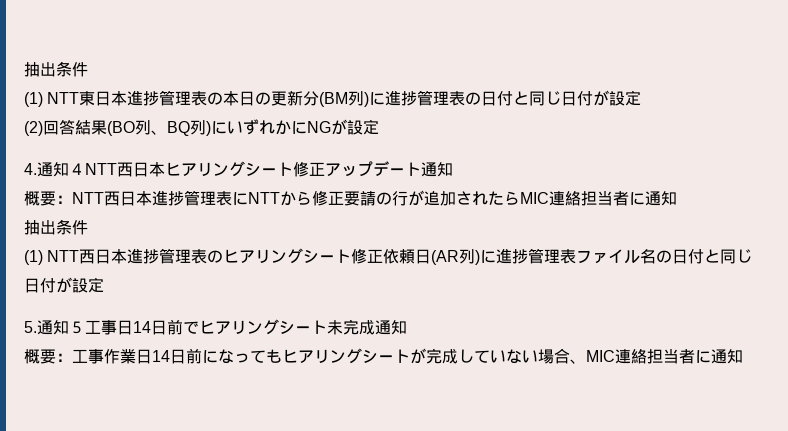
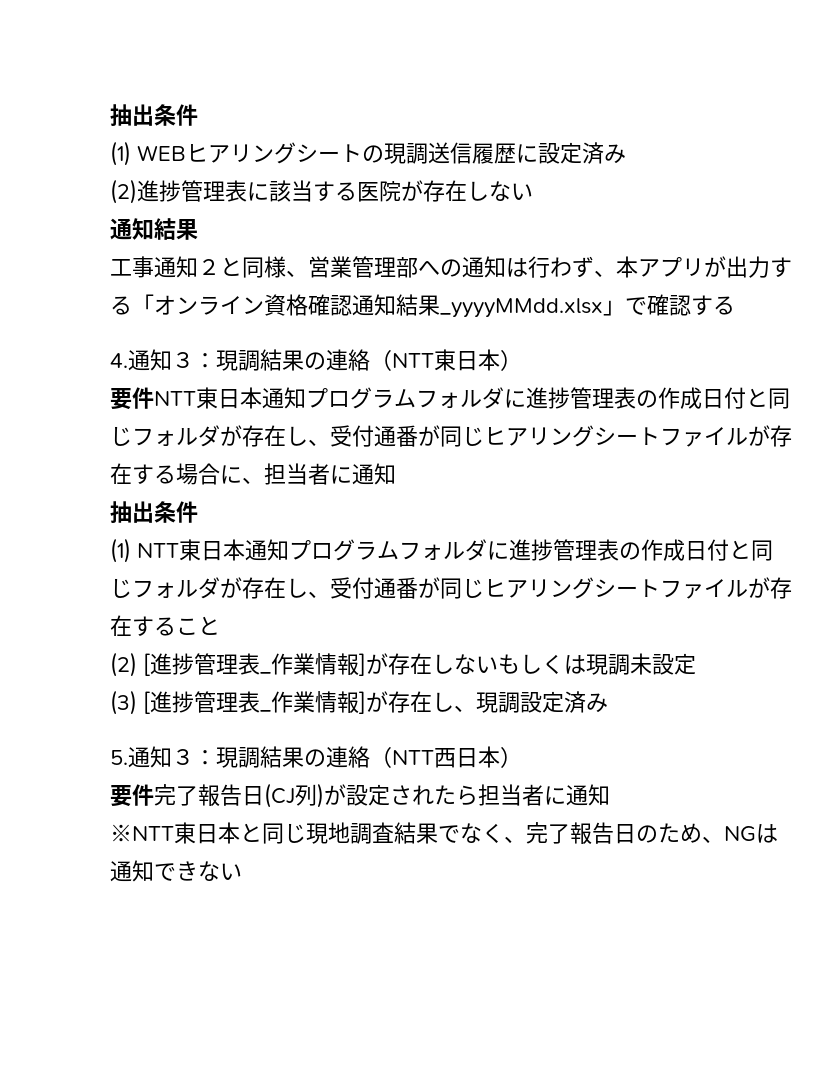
[24,61,88,77] [24,90,642,107] [24,119,379,136] [24,161,453,177] [24,190,581,206] 抽出条件 // (1) NTT東日本進捗管理表の本日の更新分(BM列)に進捗管理表の日付と同じ日付が設定 // (2)回答結果(BO列、BQ列)にいずれかにNGが設定 // 4.通知４NTT西日本ヒアリングシート修正アップデート通知 // 概要：NTT西日本進捗管理表にNTTから修正要請の行が追加されたらMIC連絡 -> [110,104,198,126] [110,141,626,166] [110,179,533,204] [110,218,198,240] [110,256,792,278] [110,294,735,318] [110,349,522,371] [110,387,790,410] [110,425,792,447] [110,463,264,485] 抽出条件 // (1) WEBヒアリングシートの現調送信履歴に設定済み // (2)進捗管理表に該当する医院が存在しない // 通知結果 // 工事通知２と同様、営業管理部への通知は行わず、本アプリが出力する「オンライン資格確認通知結果_yyyyMMdd.xlsx」で確認する // 4.通知３：現調結果の連絡（NTT東日本） // 要件NTT東日本通知プログラムフォルダに進捗管理表の作成日付と同じフォルダが存在し、受付通番が同じヒアリングシートファイルが存在する場合に、
[79,248,753,265] [24,277,104,293] [24,319,407,335] [24,348,743,364] 西日本進捗管理表のヒアリングシート修正依頼日(AR列)に進捗管理表ファイル名の日付と同じ日付が設定 // 5.通知５工事日14日前でヒアリングシート未完成通知 // 概要：工事作業日14日前になってもヒアリングシートが完成していない場合、MIC連絡担当者に通知 -> [179,539,773,561] [110,577,792,599] [110,615,220,636] [110,652,696,677] [110,690,608,715] [110,746,522,768] [110,783,610,808] [110,822,778,845] [110,860,242,882] 東日本通知プログラムフォルダに進捗管理表の作成日付と同じフォルダが存在し、受付通番が同じヒアリングシートファイルが存在すること // (2) [進捗管理表_作業情報]が存在しないもしくは現調未設定 // (3) [進捗管理表_作業情報]が存在し、現調設定済み // 5.通知３：現調結果の連絡（NTT西日本） // 要件完了報告日(CJ列)が設定されたら担当者に通知 // ※NTT東日本と同じ現地調査結果でなく、完了報告日のため、NGは通知できない

